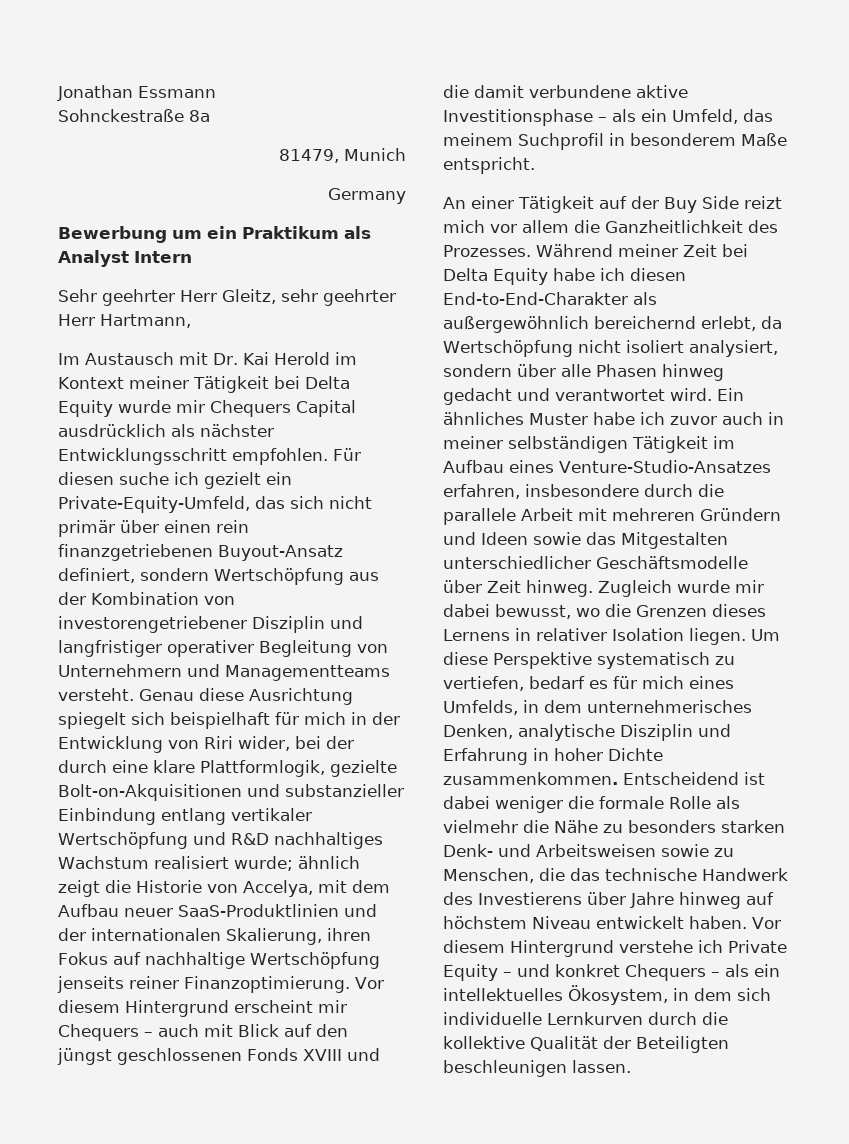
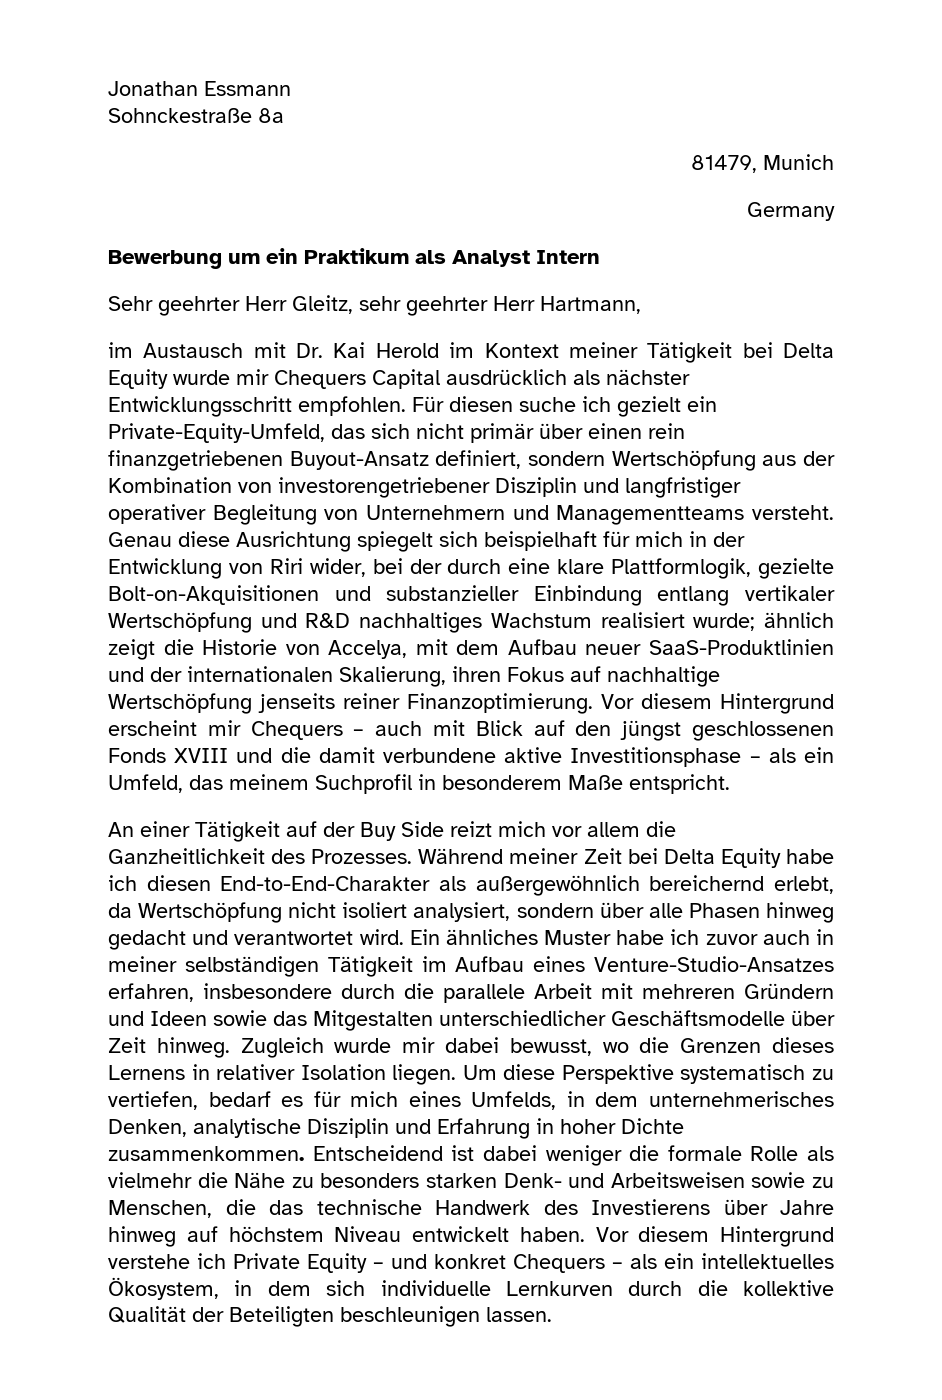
[58,353,80,365] Im -> [108,342,133,358] im

